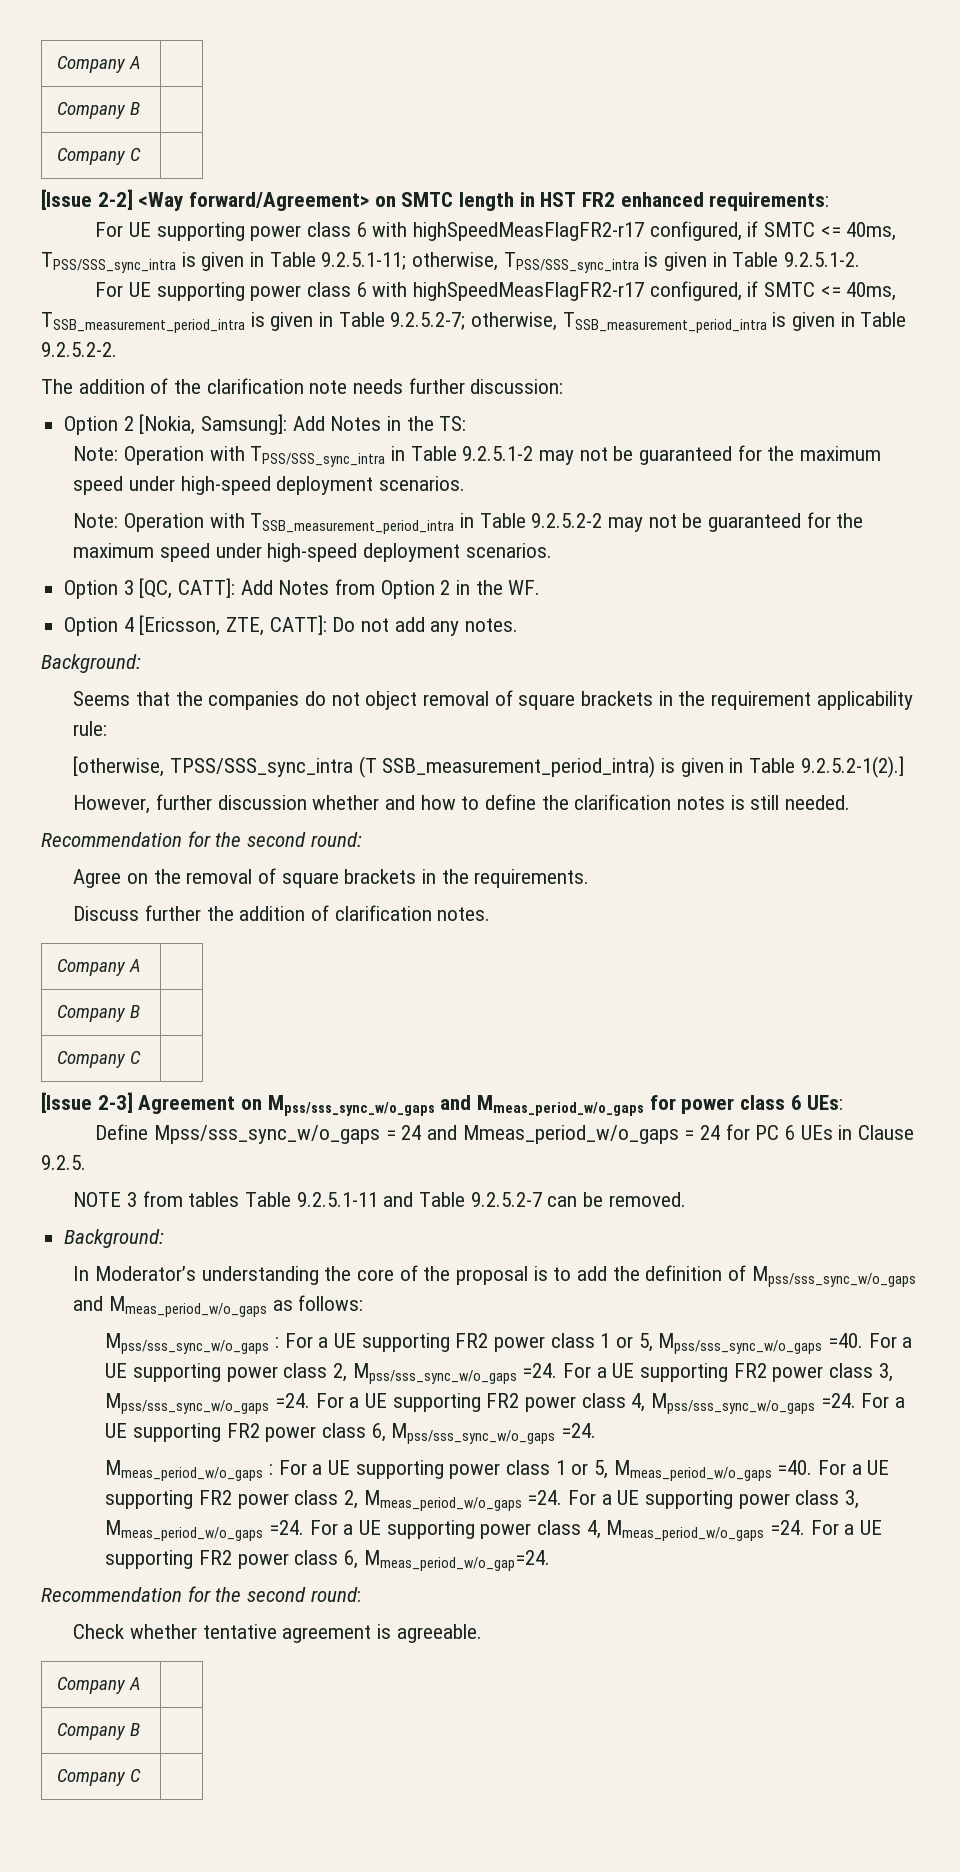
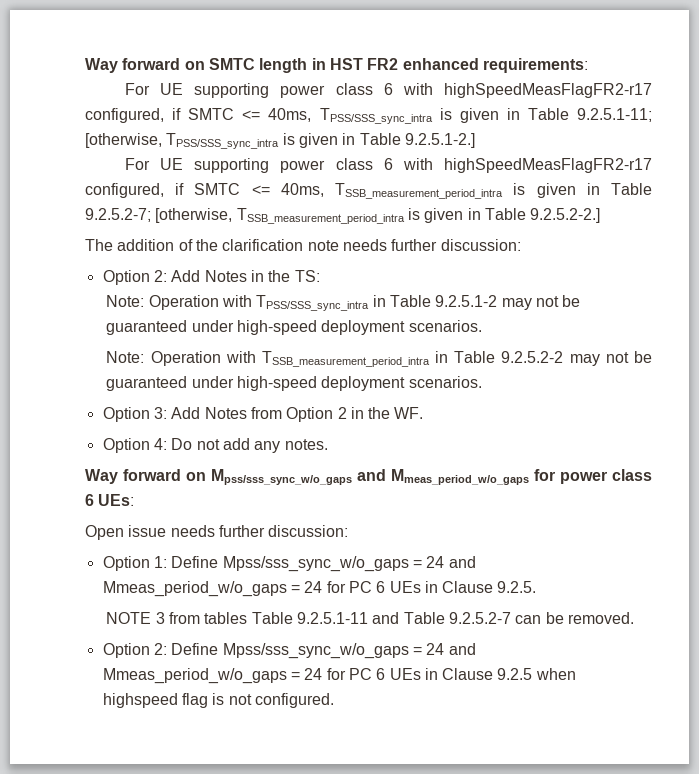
[57,56,142,73] [57,102,141,119] [57,148,142,165] [41,189,370,211] Company A | // Company B | // Company C | // [Issue 2-2] <Way forward/Agreement> -> [85,58,181,73] Way forward
[412,252,861,273] otherwise, TPSS/SSS_sync_intra is given in Table 9.2.5.1-2. -> [85,133,475,149] [otherwise, TPSS/SSS_sync_intra is given in Table 9.2.5.1-2.]
[471,312,907,333] [41,342,117,357] otherwise, TSSB_measurement_period_intra is given in Table 9.2.5.2-2. -> [155,208,601,224] [otherwise, TSSB_measurement_period_intra is given in Table 9.2.5.2-2.]
[123,414,288,435] 2 [Nokia, Samsung]: -> [153,270,167,282] 2:
[737,445,881,461] [73,476,124,495] for the maximum speed -> (188, 327) none
[806,512,864,528] [73,543,210,562] for the maximum speed -> (188, 383) none
[123,578,236,599] 3 [QC, CATT]: -> [153,407,167,419] 3:
[123,615,327,636] 4 [Ericsson, ZTE, CATT]: -> [153,438,167,450] 4:
[41,654,141,673] [73,690,913,710] [73,721,108,736] [73,756,904,778] [73,794,850,814] [41,831,362,847] [73,868,590,888] [73,905,491,921] [57,959,142,976] [57,1005,141,1022] [57,1051,142,1068] [41,1092,236,1114] Background: // Seems that the companies do not object removal of square brackets in the requirement applicability rule: // [otherwise, TPSS/SSS_sync_intra (T SSB_measurement_period_intra) is given in Table 9.2.5.2-1(2).] // However, further discussion whether and how to define the clarification notes is still needed. // Recommendation for the second round: // Agree on the removal of square brackets in the requirements. // Discuss further the addition of clarification notes. // Company A | // Company B | // Company C | // [Issue 2-3] Agreement -> [85,469,181,484] Way forward
(844, 1102) none -> [85,525,349,540] [102,556,167,571] Open issue needs further discussion: // Option 1:
[64,1229,165,1248] [73,1265,916,1287] [73,1295,364,1317] [105,1333,913,1354] [105,1363,893,1384] [105,1393,906,1414] [105,1423,597,1444] [105,1460,890,1481] [105,1490,860,1511] [105,1520,883,1541] [105,1550,550,1571] [41,1586,361,1602] [73,1624,482,1643] [57,1677,142,1694] [57,1723,141,1740] [57,1769,142,1786] Background: // In Moderator’s understanding the core of the proposal is to add the definition of Mpss/sss_sync_w/o_gaps and Mmeas_period_w/o_gaps as follows: // Mpss/sss_sync_w/o_gaps : For a UE supporting FR2 power class 1 or 5, Mpss/sss_sync_w/o_gaps =40. For a UE supporting power class 2, Mpss/sss_sync_w/o_gaps =24. For a UE supporting FR2 power class 3, Mpss/sss_sync_w/o_gaps =24. For a UE supporting FR2 power class 4, Mpss/sss_sync_w/o_gaps =24. For a UE supporting FR2 power class 6, Mpss/sss_sync_w/o_gaps =24. // Mmeas_period_w/o_gaps : For a UE supporting power class 1 or 5, Mmeas_period_w/o_gaps =40. For a UE supporting FR2 power class 2, Mmeas_period_w/o_gaps =24. For a UE supporting power class 3, Mmeas_period_w/o_gaps =24. For a UE supporting power class 4, Mmeas_period_w/o_gaps =24. For a UE supporting FR2 power class 6, Mmeas_period_w/o_gap=24. // Recommendation for the second round: // Check whether tentative agreement is agreeable. // Company A | // Company B | // Company C | -> [102,643,476,659] [102,668,576,684] [102,693,334,708] Option 2: Define Mpss/sss_sync_w/o_gaps = 24 and Mmeas_period_w/o_gaps = 24 for PC 6 UEs in Clause 9.2.5 when highspeed flag is not configured.

